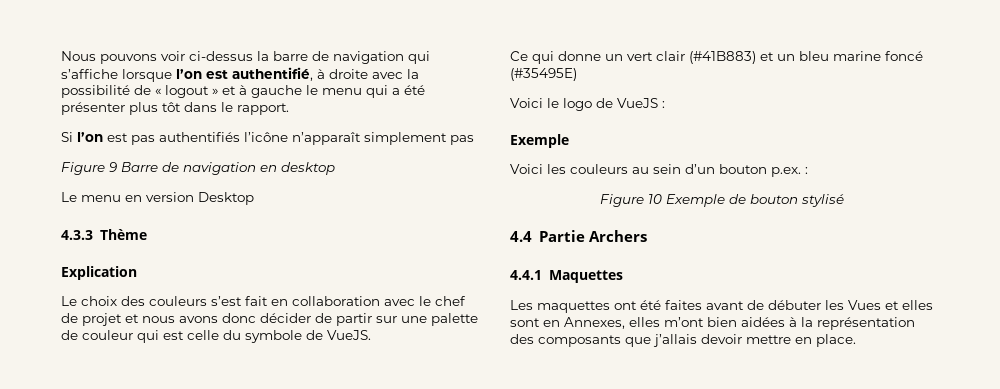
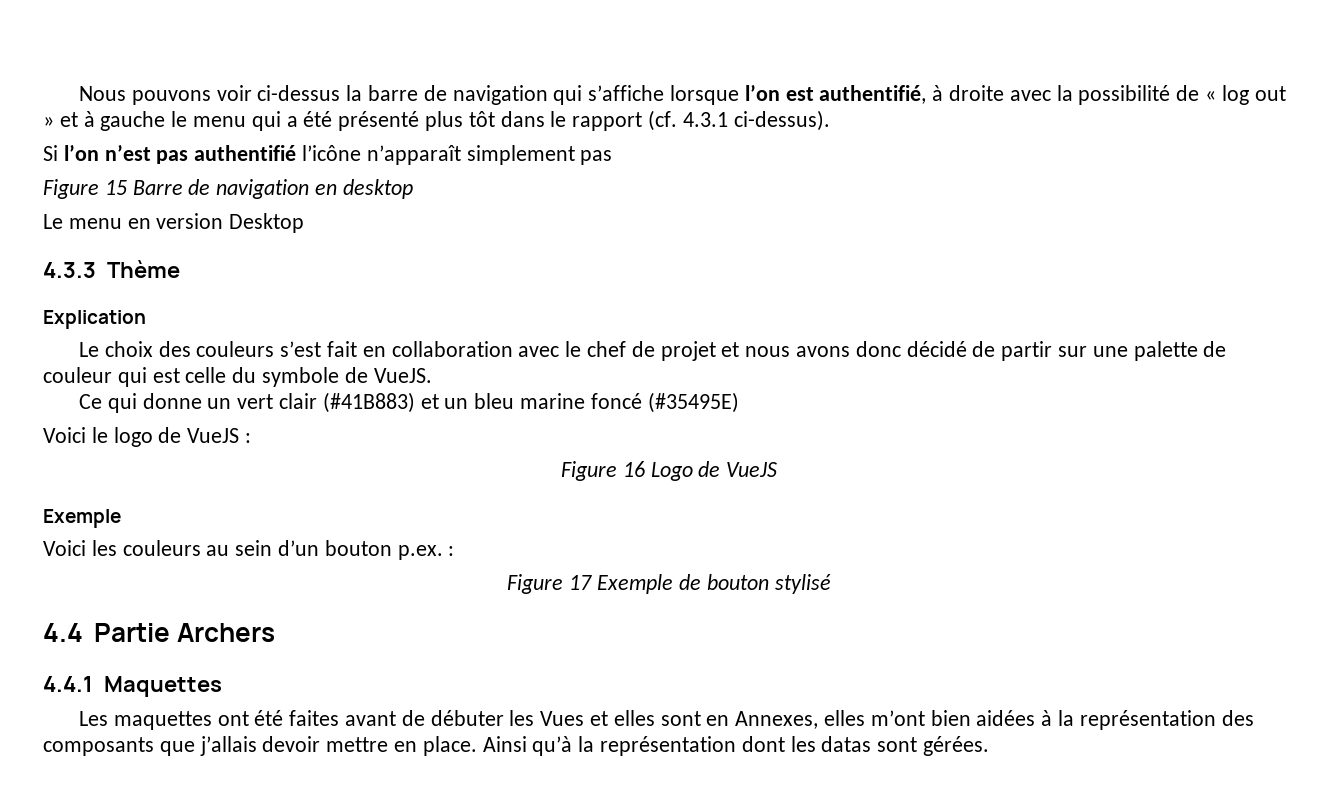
[165,85,209,98] logout -> [1221,85,1286,105] log out
[61,102,125,115] présenter -> [338,111,420,131] présenté
[237,103,289,115] rapport. -> [572,110,830,131] rapport (cf. 4.3.1 ci-dessus).
[107,132,240,145] est pas authentifiés -> [104,145,297,164] n’est pas authentifié
[109,162,117,172] 9 -> [104,180,127,195] 15
[260,313,311,323] décider -> [906,341,967,357] décidé
(665, 104) none -> [560,461,778,481] // Figure 16 Logo de VueJS
[647,194,662,204] 10 -> [569,575,593,590] 17
(856, 340) none -> [482,736,990,756] Ainsi qu’à la représentation dont les datas sont gérées.

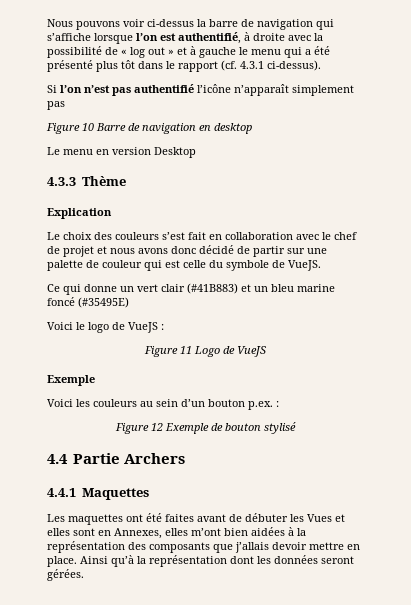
[104,180,127,195] 15 -> [82,123,94,131] 10
[622,461,645,477] 16 -> [180,346,192,354] 11
[569,575,593,590] 17 -> [151,423,163,431] 12
[821,736,918,752] datas sont -> [274,555,354,564] données seront

